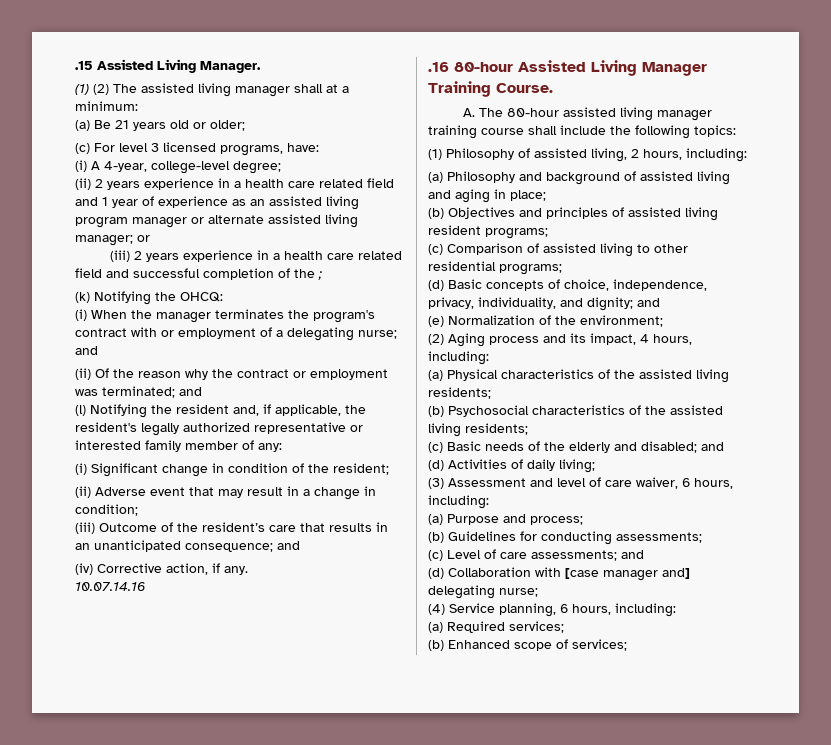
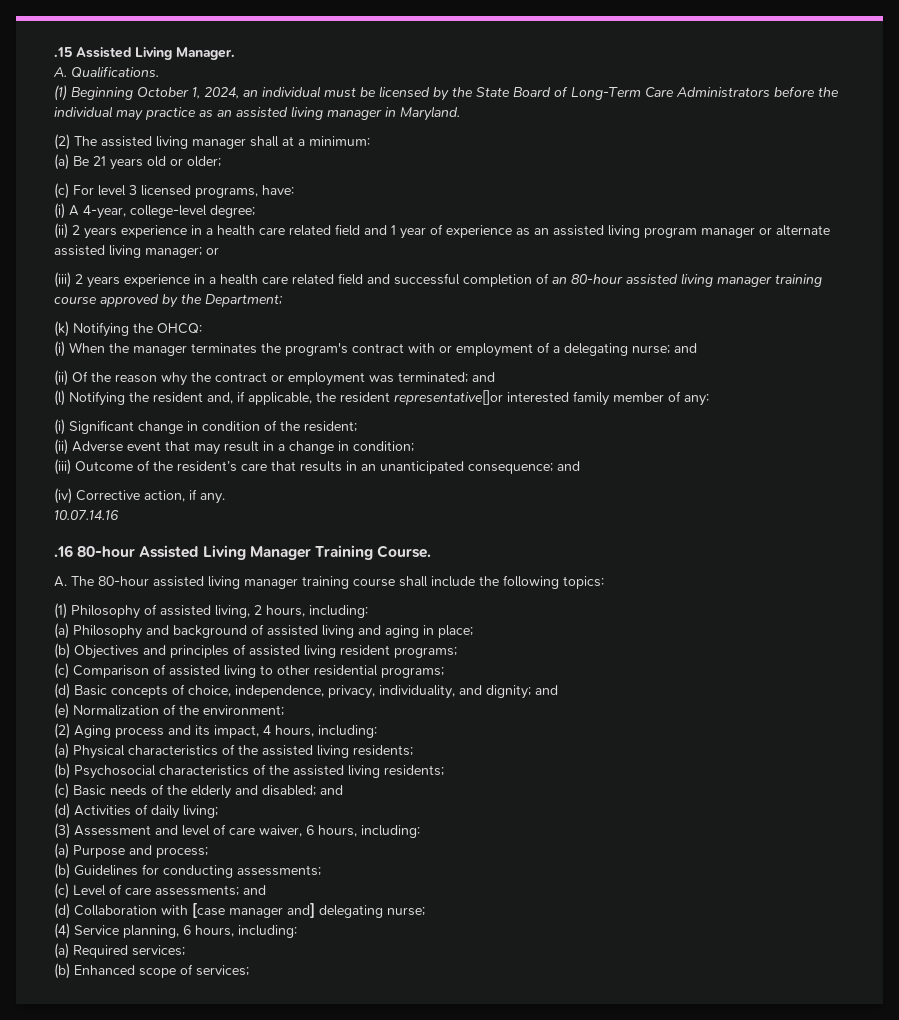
[75,84,89,95] // (1) -> [53,66,159,78] [54,85,839,101] [54,106,460,121] // A. Qualifications. // (1) Beginning October 1, 2024, an individual must be licensed by the State Board of Long-Term Care Administrators before the individual may practice as an assisted living manager in Maryland. //
[294,269,322,280] the ; -> [552,273,822,287] [54,294,283,308] an 80-hour assisted living manager training course approved by the Department;
[75,422,363,436] resident's legally authorized representative or -> [340,390,503,405] resident representative[]or

